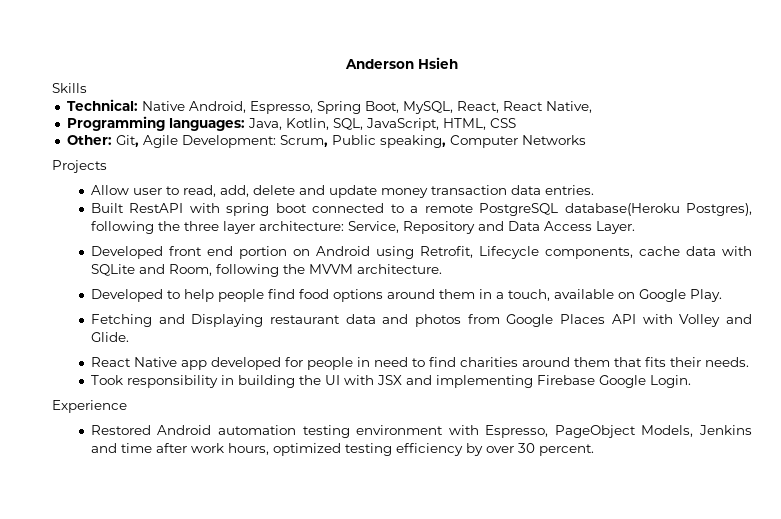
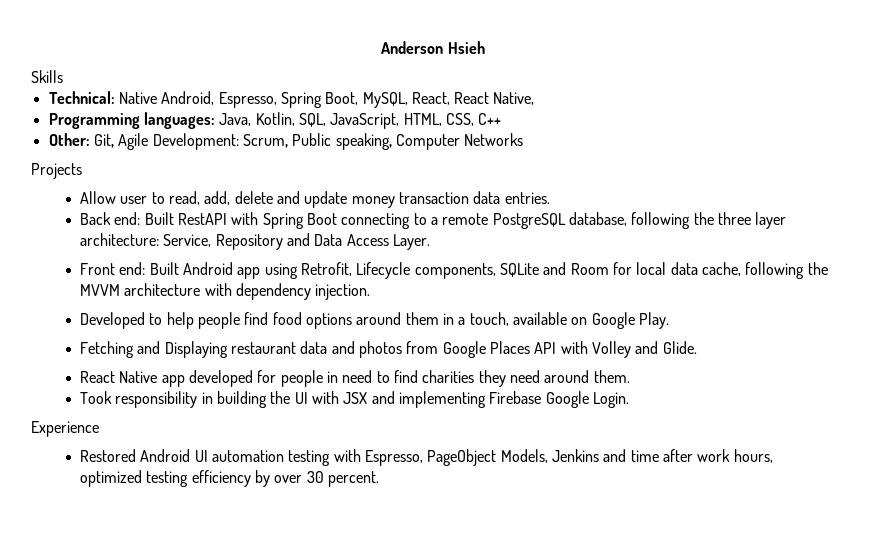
[489,118,516,128] CSS -> [445,113,502,126] CSS, C++
(594, 190) none -> [80,212,141,225] Back end:
[226,203,385,216] spring boot connected -> [262,213,411,229] Spring Boot connecting
[564,203,752,216] database(Heroku Postgres), -> [568,212,627,226] database,
[90,246,752,259] [90,264,442,277] Developed front end portion on Android using Retrofit, Lifecycle components, cache data with SQLite and Room, following the MVVM architecture. -> [80,262,828,279] [80,283,371,300] Front end: Built Android app using Retrofit, Lifecycle components, SQLite and Room for local data cache, following the MVVM architecture with dependency injection.
[521,357,749,367] around them that fits their needs. -> [478,370,630,387] they need around them.
(212, 430) none -> [194,450,208,462] UI
[356,425,444,435] environment -> (331, 458) none

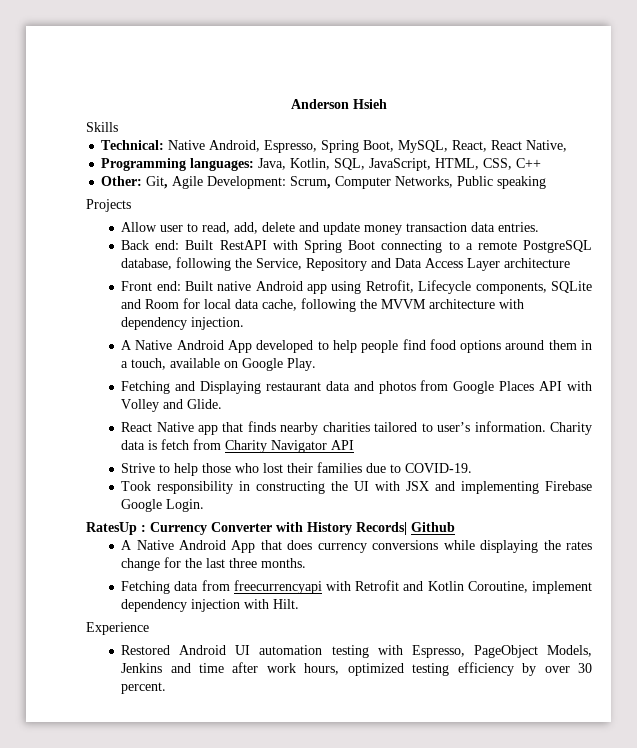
[292,133,524,150] Public speaking, Computer Networks -> [335,176,547,189] Computer Networks, Public speaking
[717,212,787,229] [80,233,160,246] three layer architecture: -> (253, 263) none
[393,234,431,250] Layer. -> [467,258,571,271] Layer architecture
(179, 268) none -> [217,281,252,291] native
[80,312,146,329] Developed -> [121,340,314,353] A Native Android App developed
[189,370,630,387] developed for people in need to find charities they need around them. -> [222,421,592,435] [121,439,355,453] [121,462,473,476] that finds nearby charities tailored to user’s information. Charity data is fetch from Charity Navigator API // Strive to help those who lost their families due to COVID-19.
[217,391,268,408] building -> [256,481,326,494] constructing
(629, 400) none -> [86,522,455,535] [121,540,592,553] [121,557,307,571] [121,580,592,594] [121,599,300,612] // RatesUp : Currency Converter with History Records| Github // A Native Android App that does currency conversions while displaying the rates change for the last three months. // Fetching data from freecurrencyapi with Retrofit and Kotlin Coroutine, implement dependency injection with Hilt.

